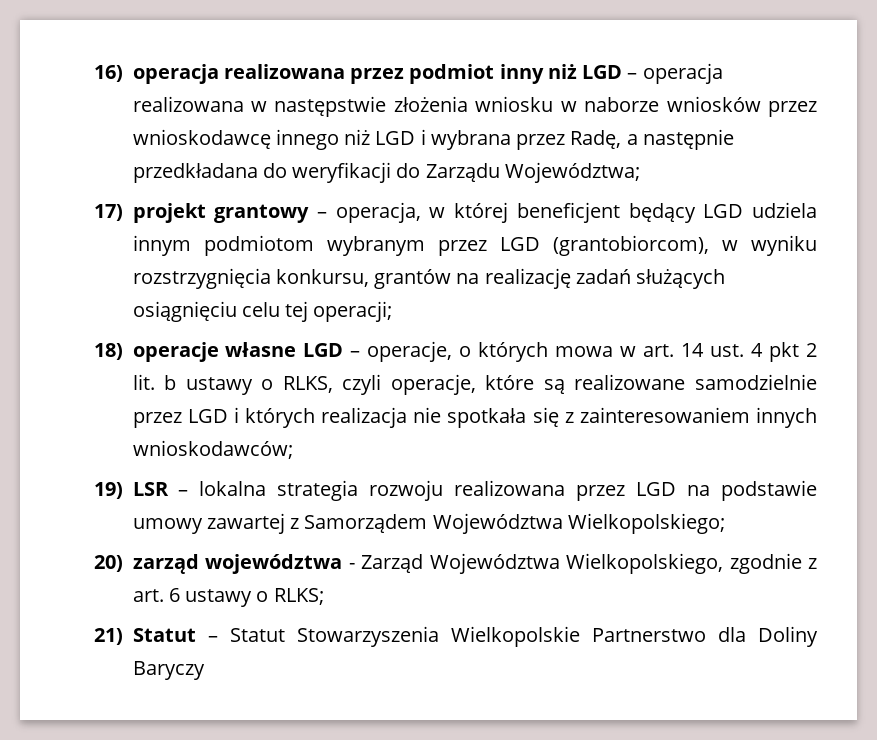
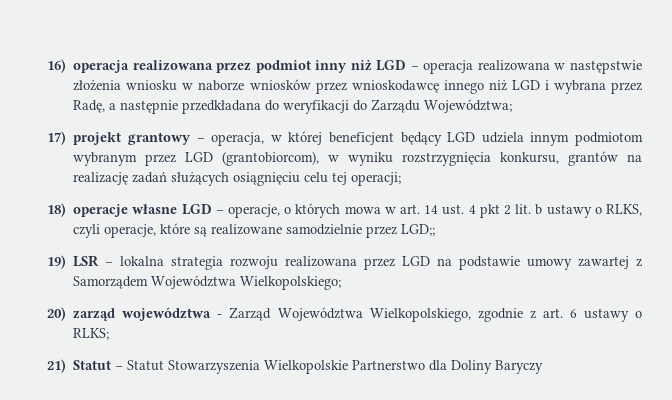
[187,407,818,428] [132,440,293,459] LGD i których realizacja nie spotkała się z zainteresowaniem innych wnioskodawców; -> [401,224,436,236] LGD;;

